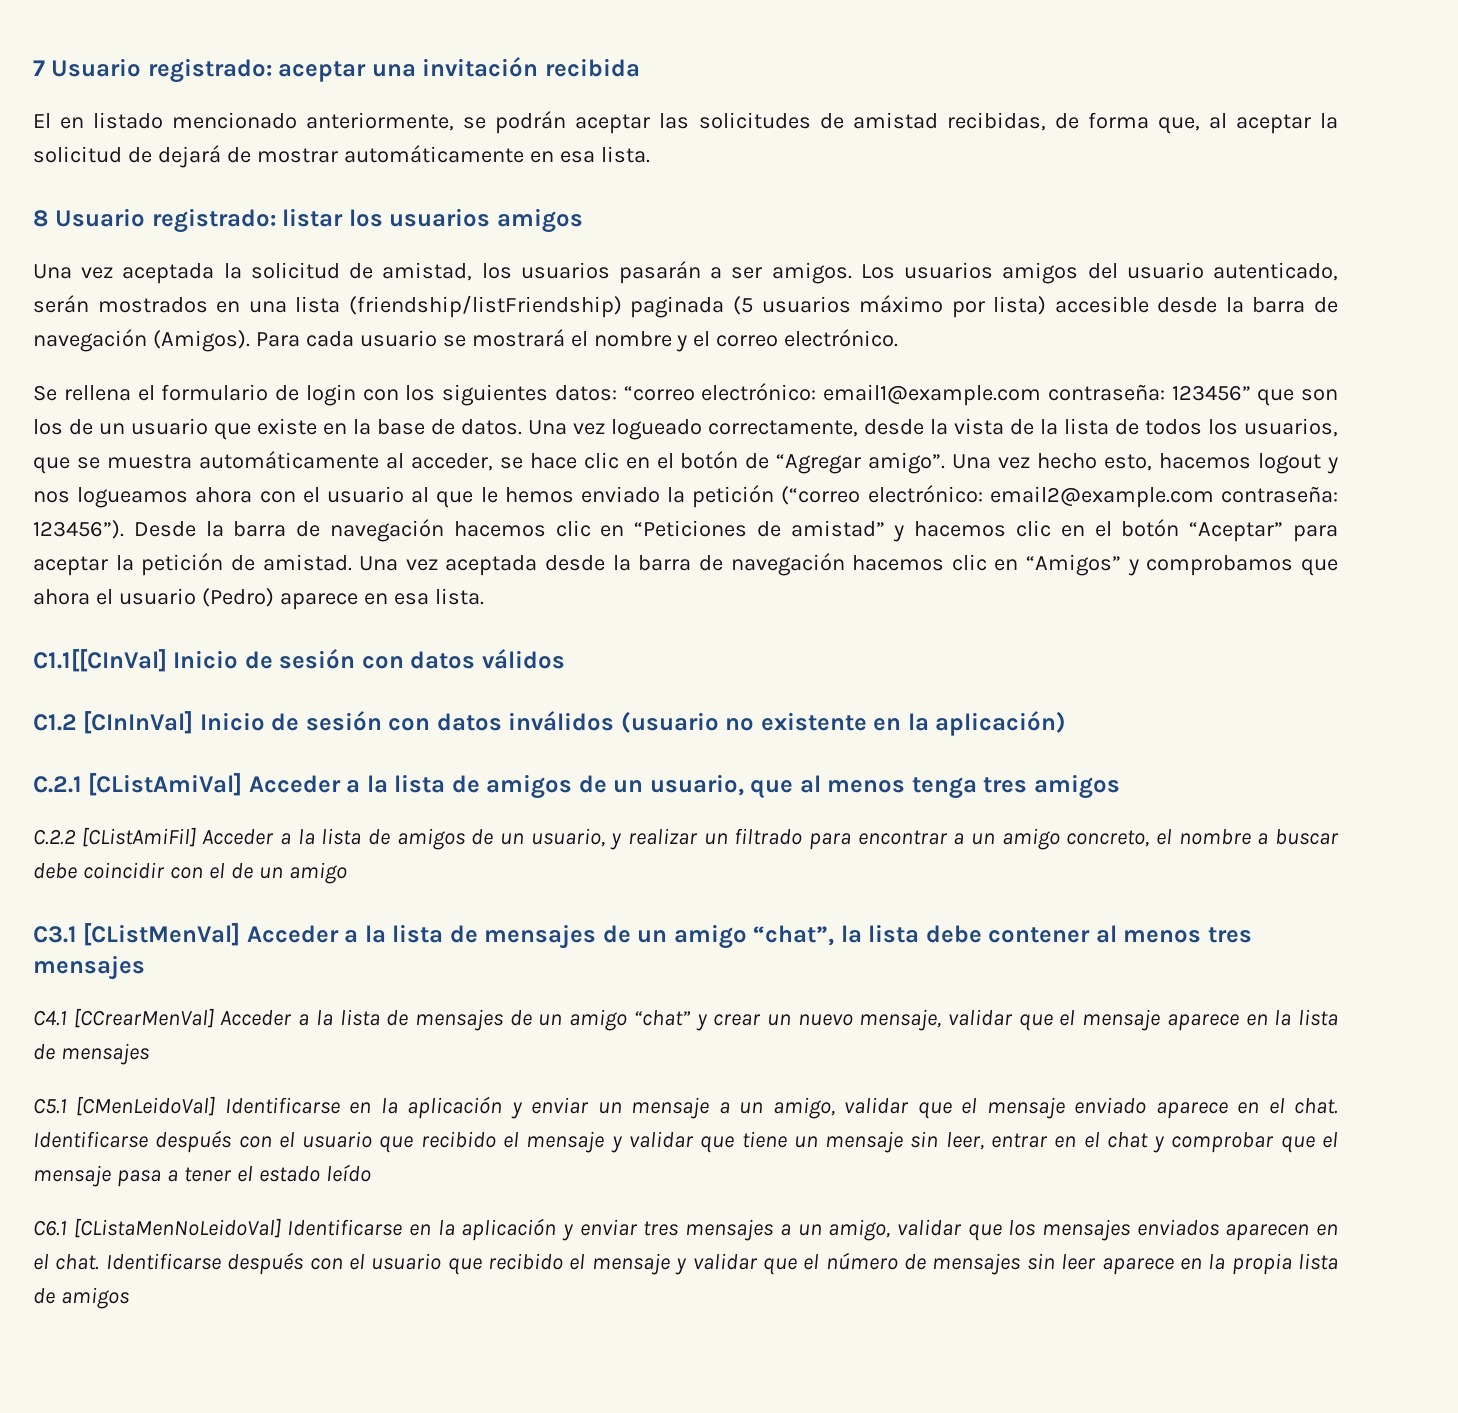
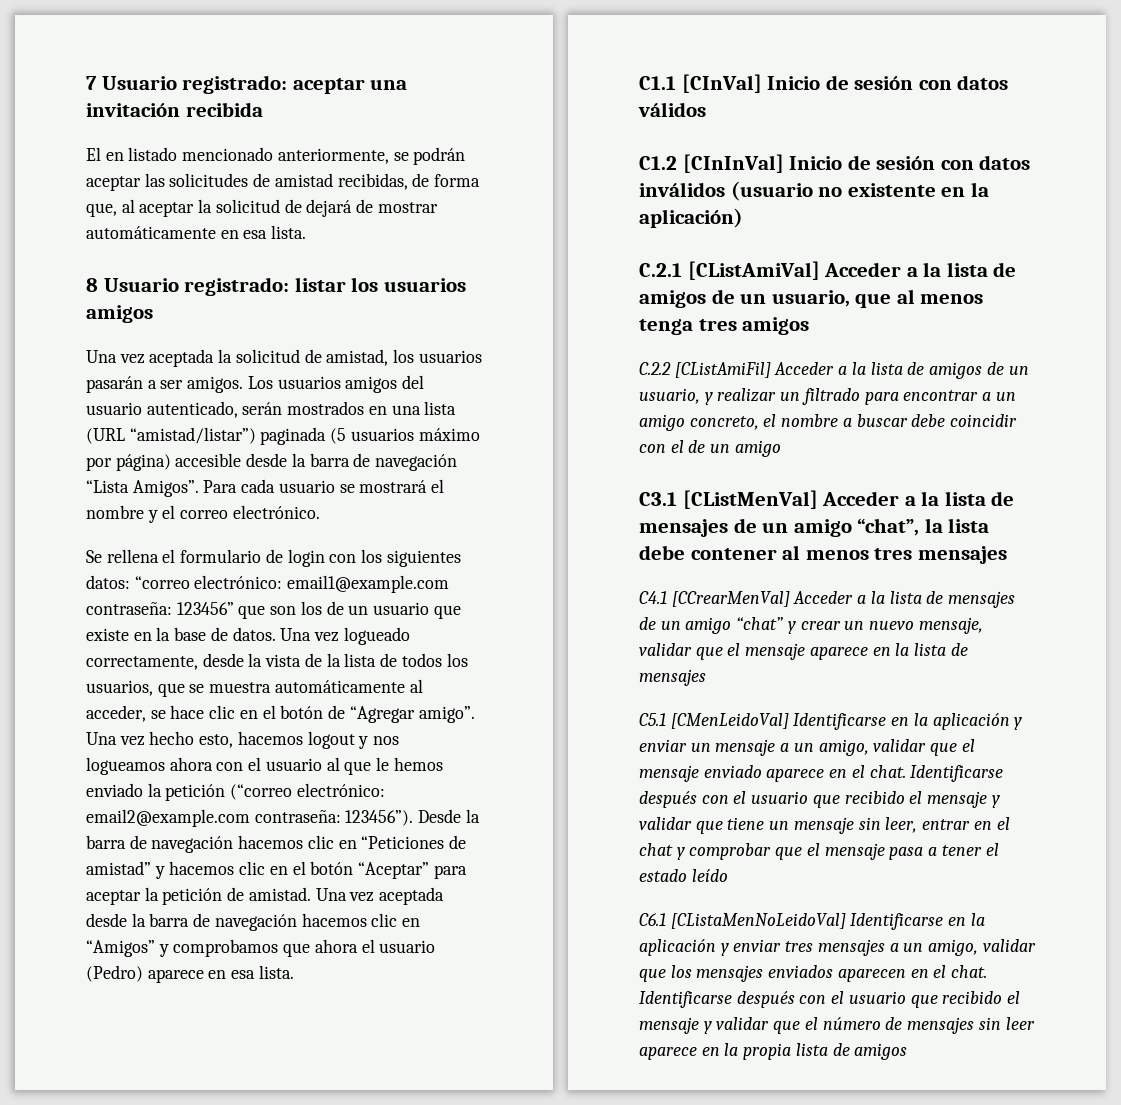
[348,295,622,318] (friendship/listFriendship) -> [86,427,256,444] (URL “amistad/listar”)
[993,296,1047,315] lista) -> [115,454,171,471] página)
[152,330,250,352] (Amigos). -> [86,480,199,497] “Lista Amigos”.
[33,649,167,672] C1.1[[CInVal] -> [639,74,762,93] C1.1 [CInVal]

